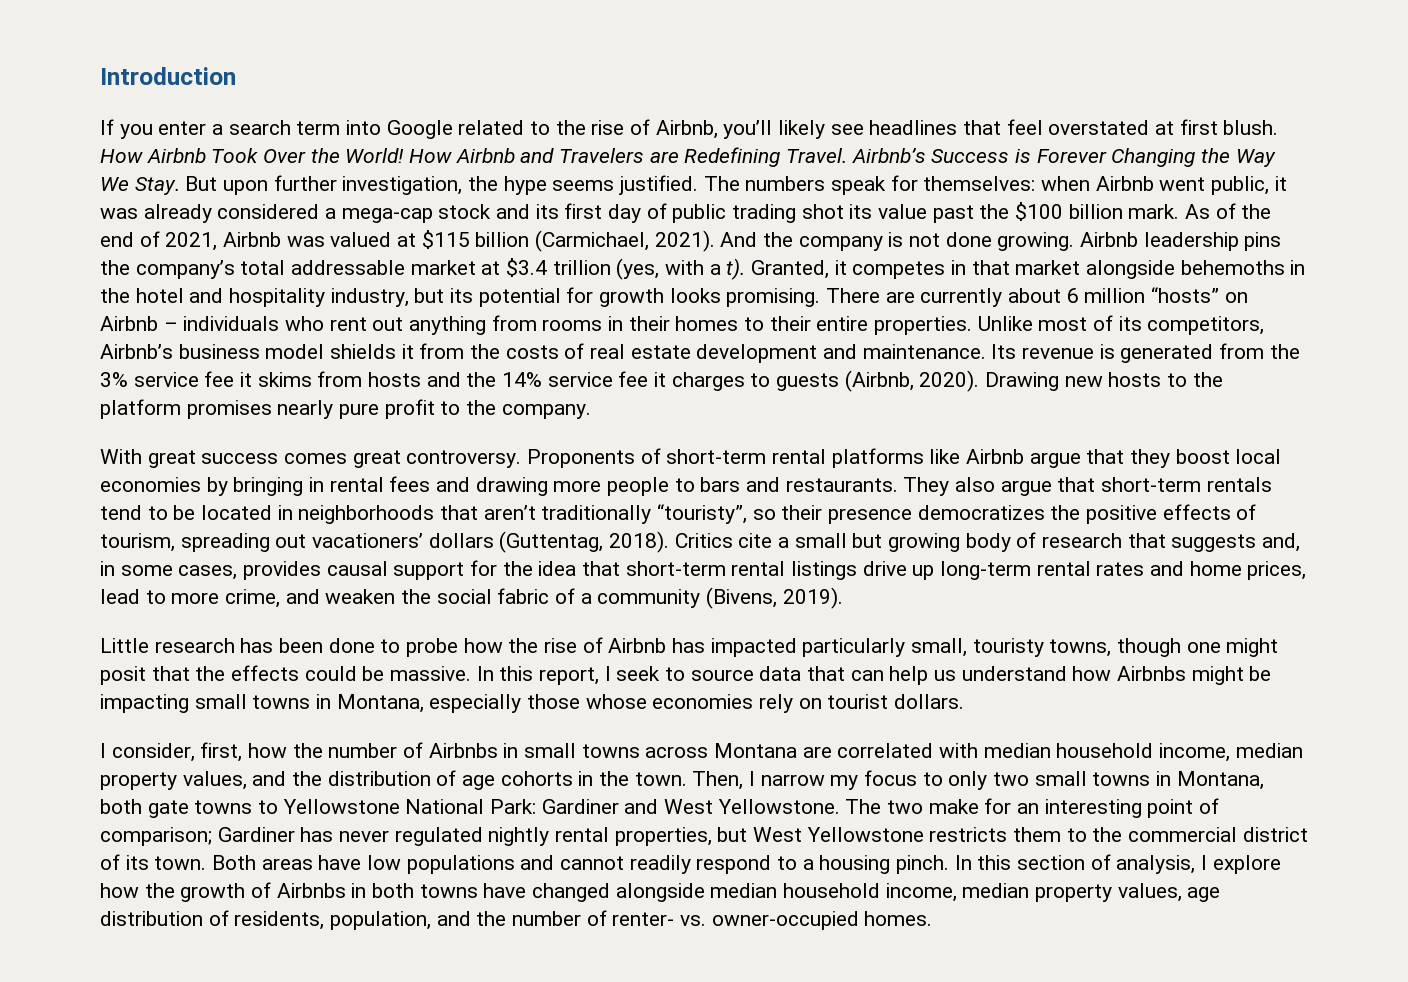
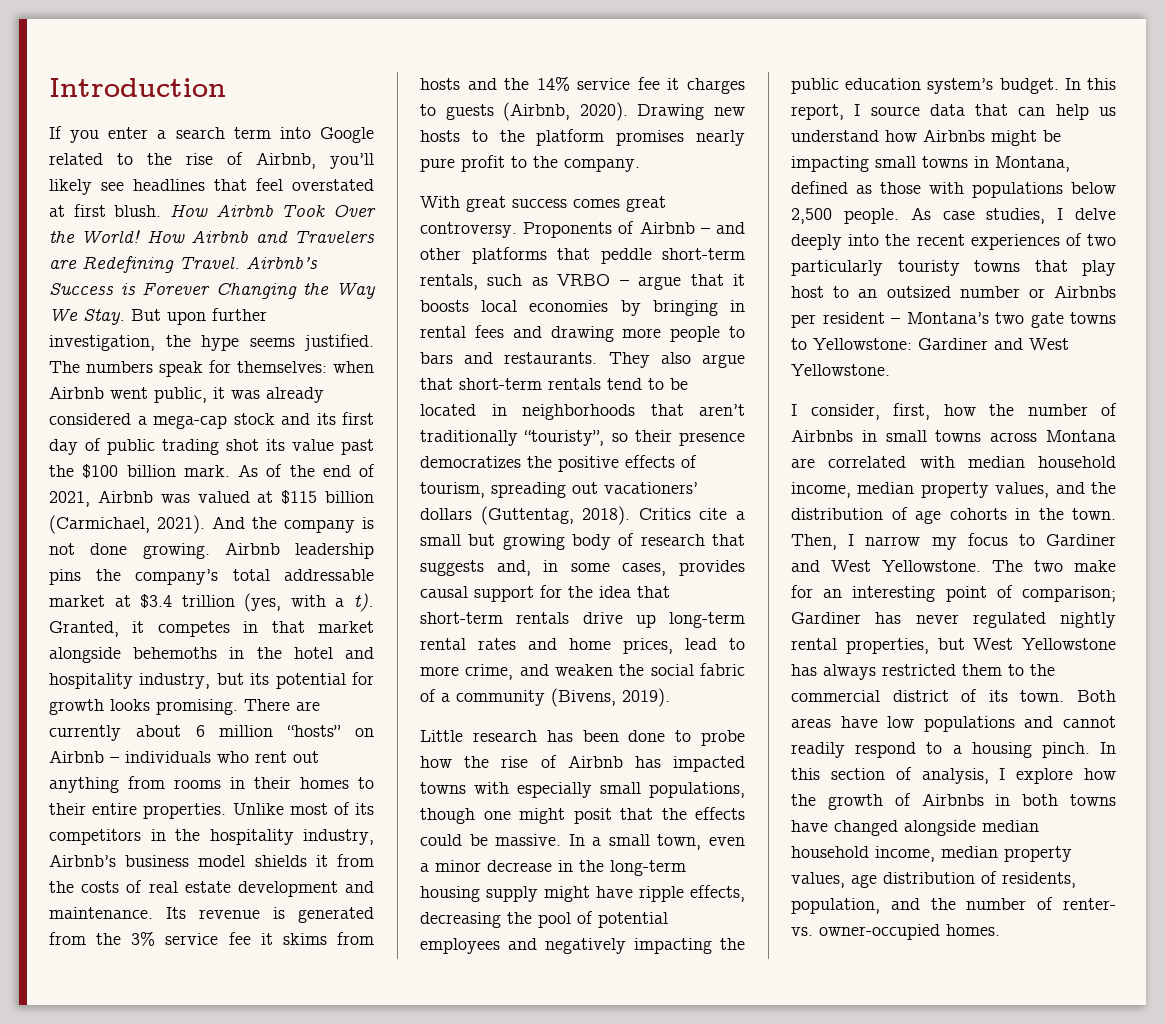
[1147,316,1265,335] competitors, -> [49,829,374,845] competitors in the hospitality industry,
[666,448,1230,468] short-term rental platforms like Airbnb argue that they boost -> [639,221,745,234] [420,247,745,264] [420,274,745,290] [420,300,469,312] Airbnb – and other platforms that peddle short-term rentals, such as VRBO – argue that it boosts
[731,561,858,580] rental listings -> [516,612,570,624] rentals
[802,638,1112,657] particularly small, touristy towns, -> [420,782,745,798] towns with especially small populations,
(494, 673) none -> [592,834,745,850] [420,860,686,876] [420,885,745,902] [420,911,668,928] [420,938,745,954] [791,78,1081,94] a small town, even a minor decrease in the long-term housing supply might have ripple effects, decreasing the pool of potential employees and negatively impacting the public education system’s budget. In
[616,666,686,681] seek to -> (861, 110) none
[429,694,965,713] especially those whose economies rely on tourist dollars. -> [791,181,1116,198] [791,207,1116,224] [791,233,1116,250] [791,260,1116,276] [791,285,1116,298] [791,312,1116,328] [791,338,1069,350] [791,364,890,376] defined as those with populations below 2,500 people. As case studies, I delve deeply into the recent experiences of two particularly touristy towns that play host to an outsized number or Airbnbs per resident – Montana’s two gate towns to Yellowstone: Gardiner and West Yellowstone.
[948,771,1264,790] [100,799,537,818] only two small towns in Montana, both gate towns to Yellowstone National Park: -> (1035, 540) none
[929,827,1008,842] restricts -> [791,664,956,680] has always restricted

